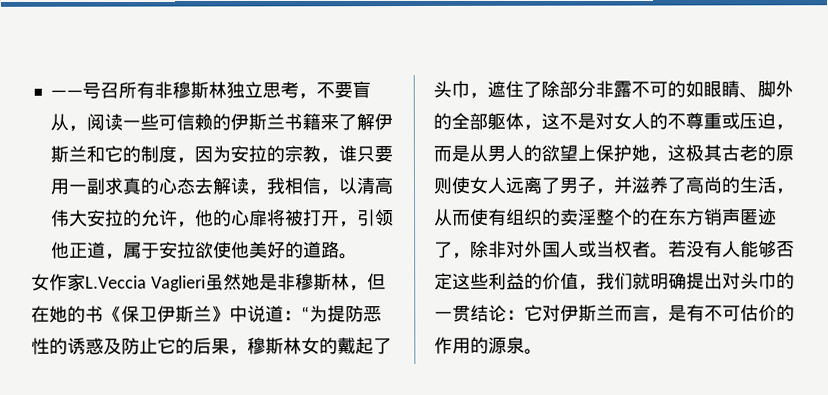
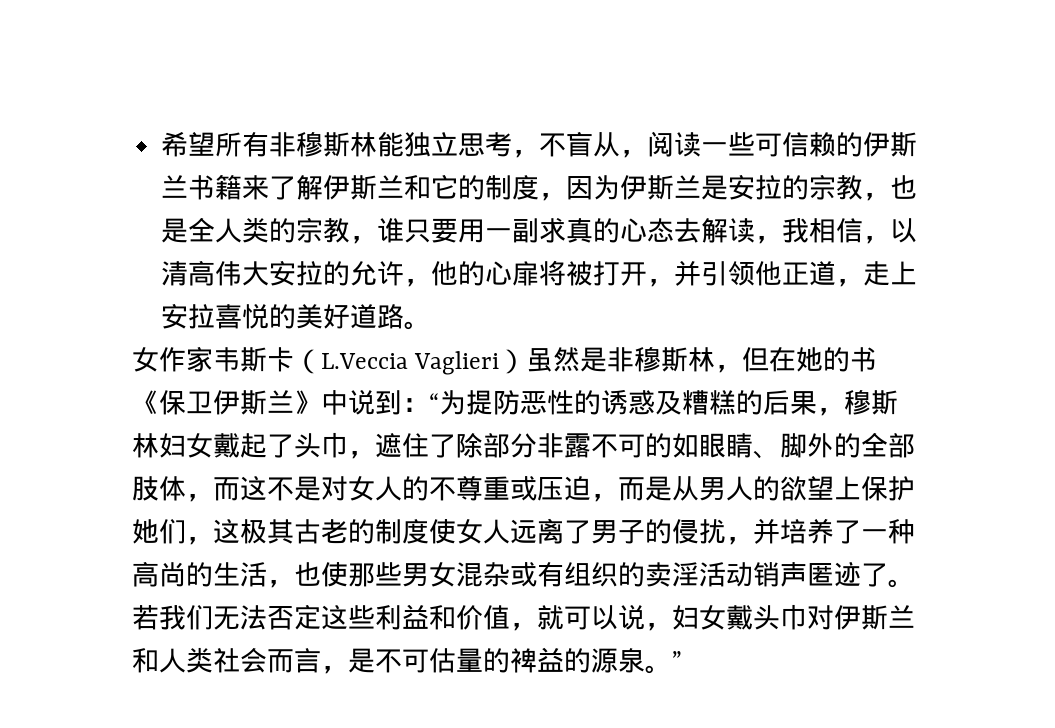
[49,82,119,99] ——号召 -> [161,131,216,157] 希望
(227, 90) none -> [377,132,405,157] 能
[333,81,353,99] 要 -> (567, 145) none
(231, 154) none -> [620,175,729,200] 伊斯兰是
(339, 160) none -> [890,175,918,199] [161,217,378,244] 也是全人类的宗教，
(358, 224) none -> [674,260,702,286] 并
[122,241,304,259] 属于安拉欲使他美好的 -> [863,261,918,286] [161,303,351,329] 走上安拉喜悦的美好
(86, 282) none -> [213,347,321,374] 韦斯卡（
[204,273,260,291] 虽然她 -> [499,347,581,374] ）虽然
[265,305,284,323] 道 -> [375,390,402,415] 到
[121,337,176,355] 防止它 -> [682,390,736,415] 糟糕
[301,337,338,355] 女的 -> [159,433,213,458] 妇女
[487,112,542,131] 躯体， -> [132,476,240,502] 肢体，而
(650, 153) none -> [159,519,186,544] 们
[775,145,794,162] [433,176,452,194] 原则 -> [375,519,429,544] 制度
[595,176,794,195] [434,208,777,226] [434,240,795,259] [434,272,795,291] [434,304,795,323] [434,336,471,354] ，并滋养了高尚的生活，从而使有组织的卖淫整个的在东方销声匿迹了，除非对外国人或当权者。若没有人能够否定这些利益的价值，我们就明确提出对头巾的一贯结论：它对伊斯兰而言，是有不可估价的作用 -> [645,518,915,545] [132,561,915,588] [132,604,915,631] [132,647,564,674] 的侵扰，并培养了一种高尚的生活，也使那些男女混杂或有组织的卖淫活动销声匿迹了。若我们无法否定这些利益和价值，就可以说，妇女戴头巾对伊斯兰和人类社会而言，是不可估量的裨益
(543, 351) none -> [672,651,682,670] ”

